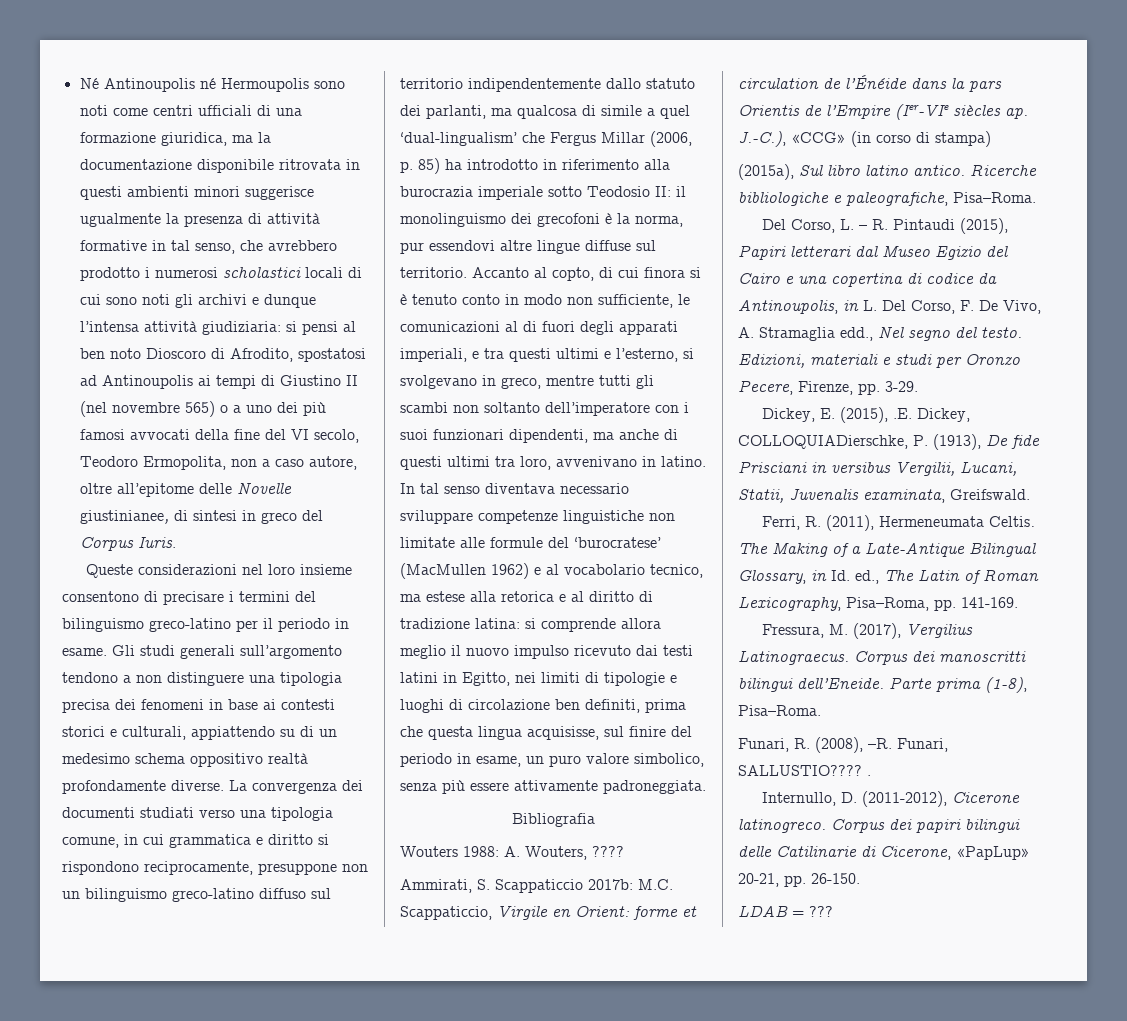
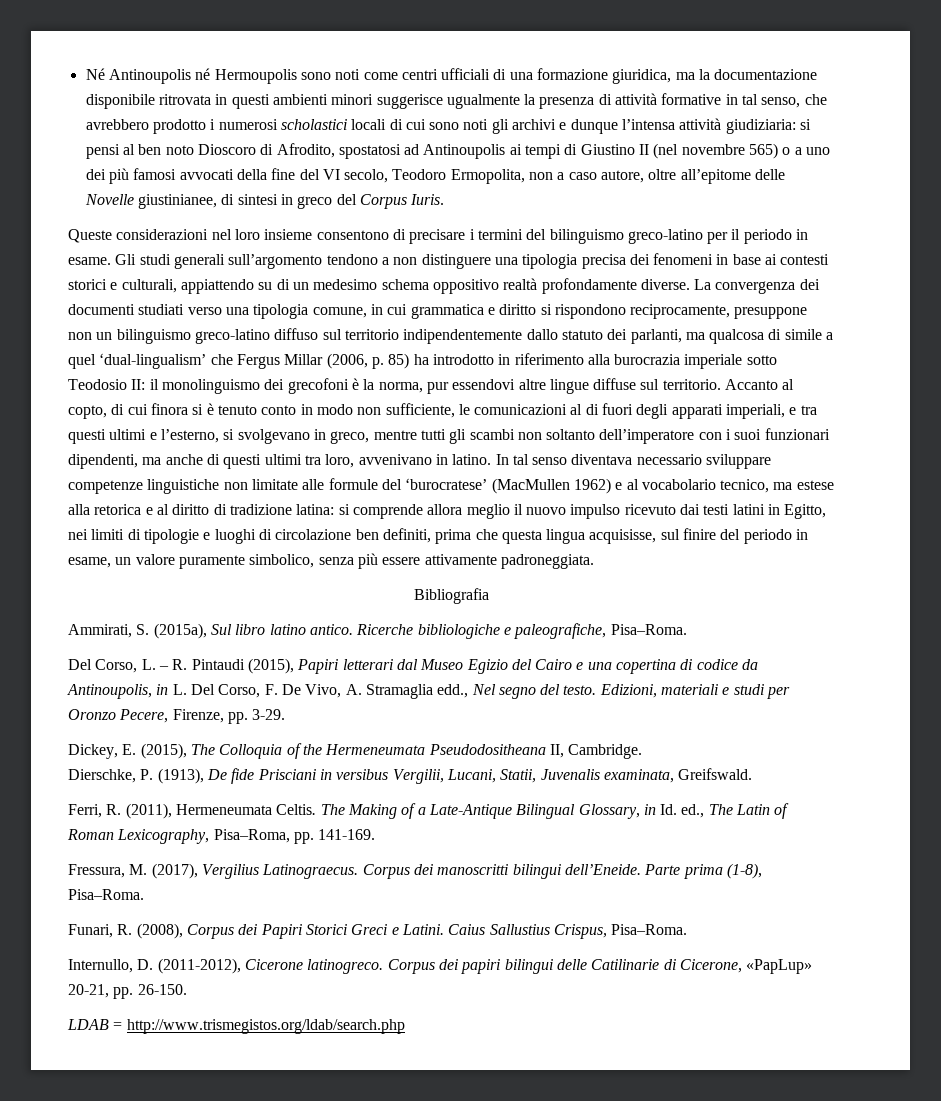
[549,753,629,767] puro valore -> [135,554,245,569] valore puramente
[400,846,624,860] [400,879,673,893] [400,905,697,920] [738,75,1002,92] [738,104,1028,120] [738,131,991,147] Wouters 1988: A. Wouters, ???? // Ammirati, S. Scappaticcio 2017b: M.C. Scappaticcio, Virgile en Orient: forme et circulation de l’Énéide dans la pars Orientis de l’Empire (Ier-VIe siècles ap. J.-C.), «CCG» (in corso di stampa) // -> [68,624,150,638] Ammirati, S.
[892,408,970,422] [738,435,908,449] .E. Dickey, COLLOQUIADierschke, -> [190,743,643,759] [68,769,136,783] The Colloquia of the Hermeneumata Pseudodositheana II, Cambridge. // Dierschke,
[868,738,948,752] [738,765,871,776] –R. Funari, SALLUSTIO???? . -> [186,924,688,939] Corpus dei Papiri Storici Greci e Latini. Caius Sallustius Crispus, Pisa–Roma.
[809,906,833,917] ??? -> [126,1019,405,1034] http://www.trismegistos.org/ldab/search.php

